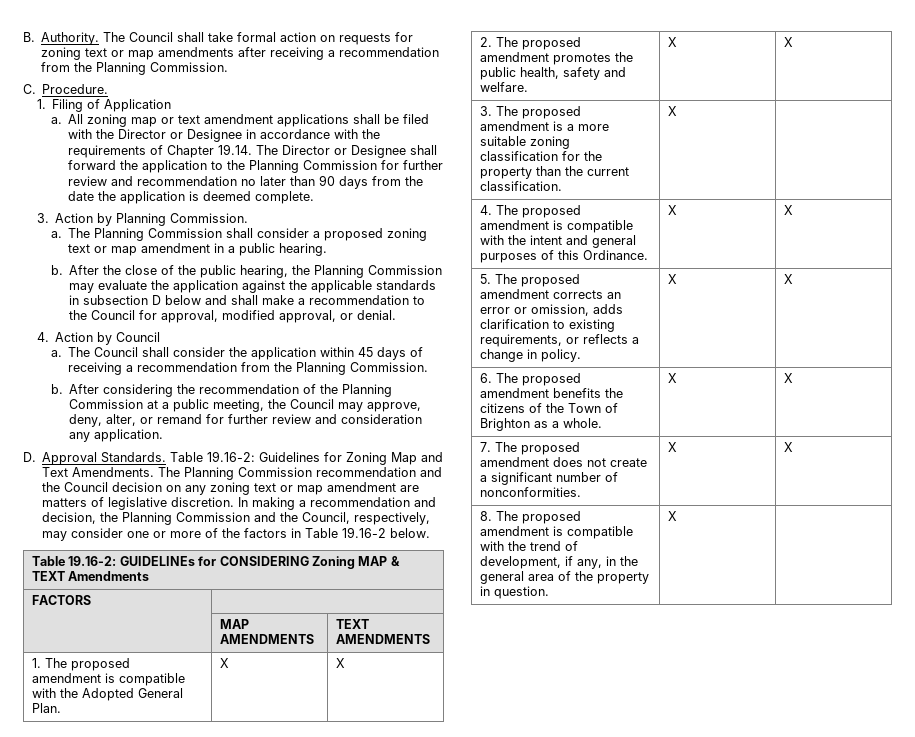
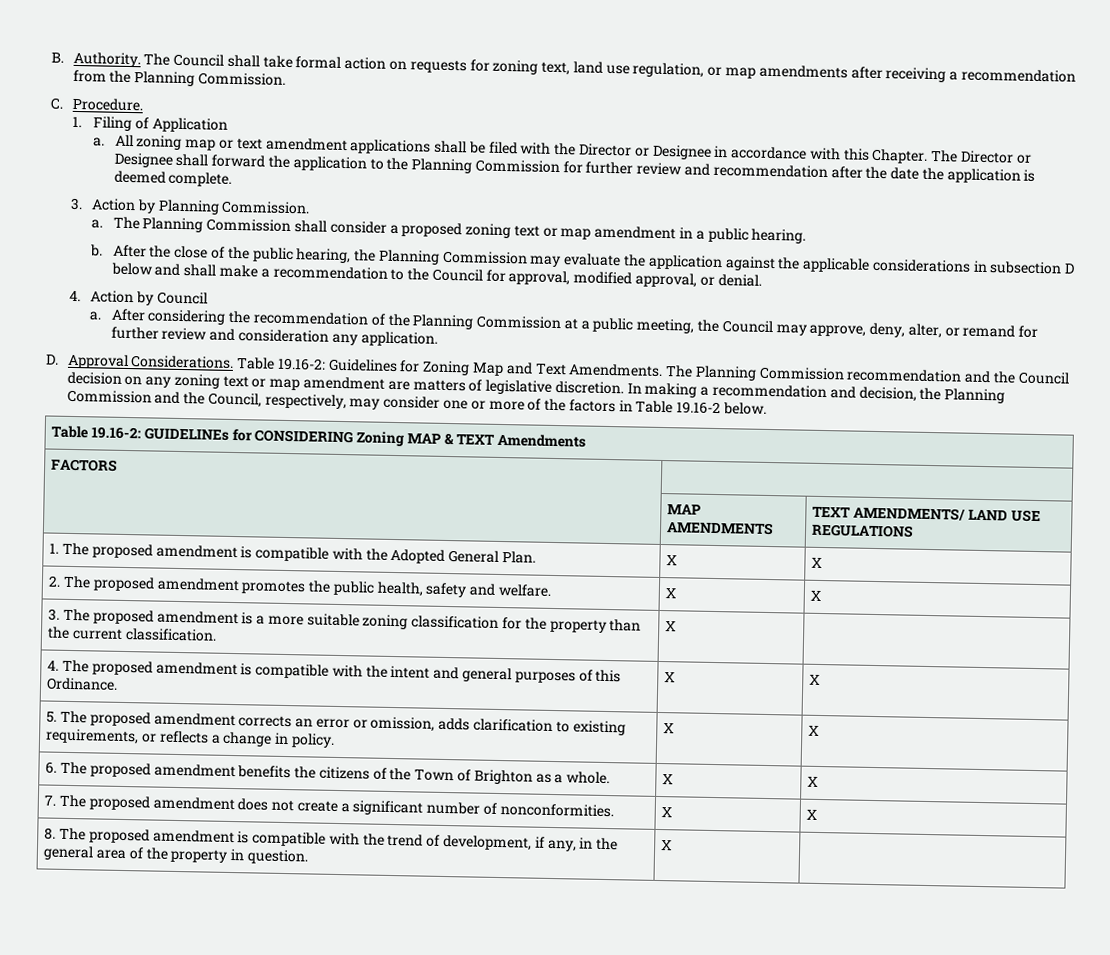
[85,48,108,57] text -> [541,61,705,78] text, land use regulation,
[362,129,381,139] [68,144,253,158] the requirements of Chapter 19.14. -> [842,148,929,164] this Chapter.
[241,175,402,189] no later than 90 days from -> [830,166,863,179] after
[376,280,437,290] standards -> [871,258,971,273] considerations
[68,347,424,360] [68,362,429,375] [51,384,64,394] The Council shall consider the application within 45 days of receiving a recommendation from the Planning Commission. // b. -> (103, 316) none
[101,452,167,463] Standards. -> [130,355,235,369] Considerations.
[336,634,431,644] AMENDMENTS -> [852,506,1041,523] [811,523,915,538] AMENDMENTS/ LAND USE REGULATIONS

